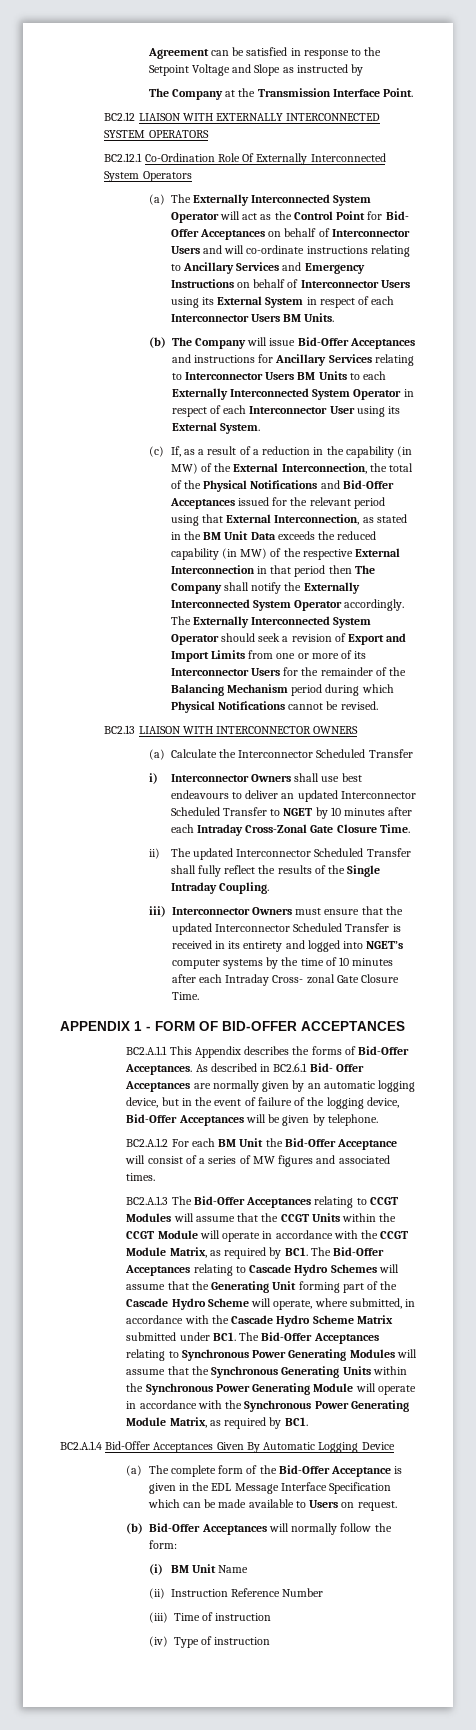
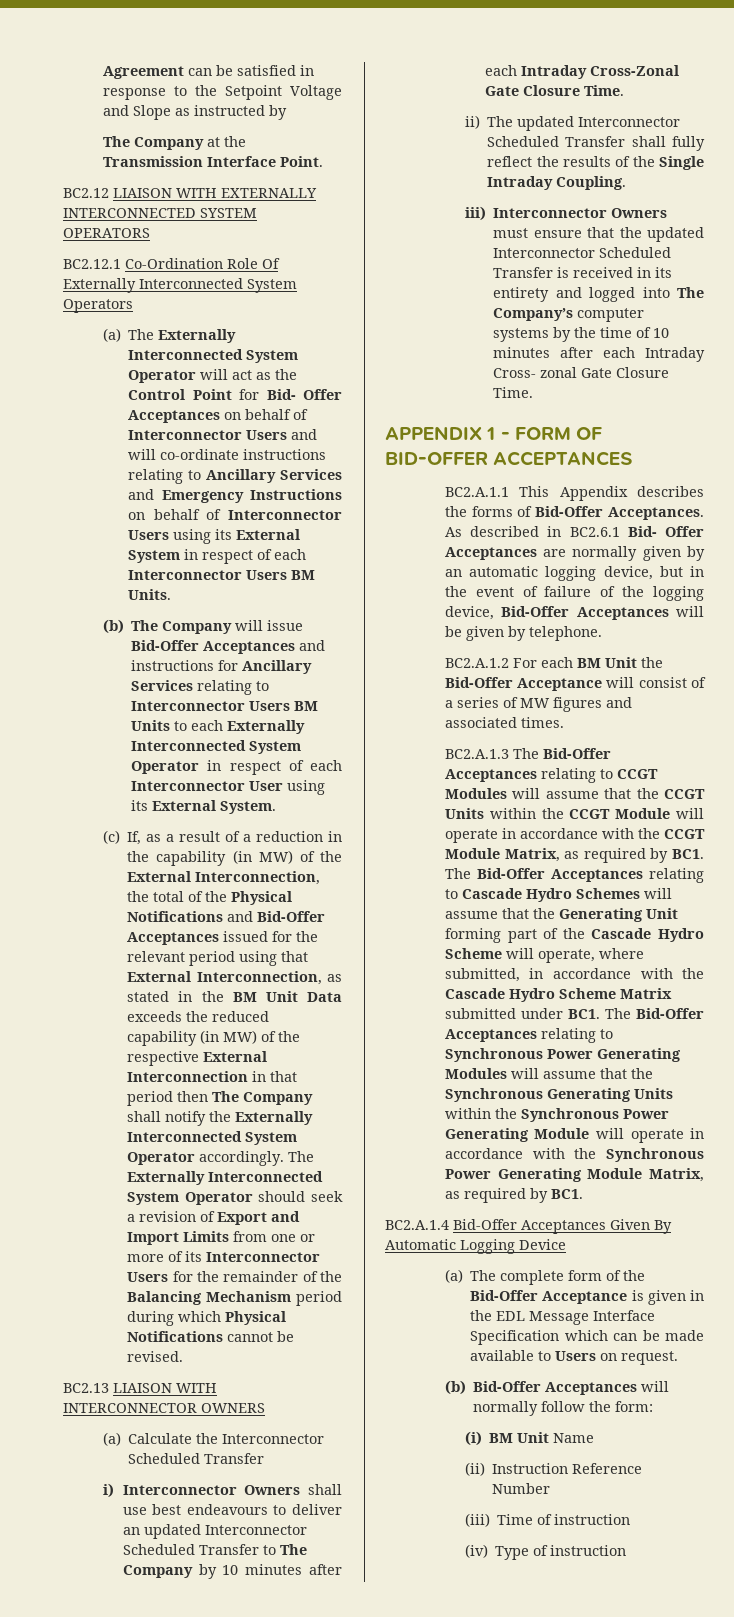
[283,808,313,816] NGET -> [279,1544,307,1555] [122,1565,193,1578] The Company
[366,941,404,949] NGET’s -> [677,287,704,298] [493,308,574,321] The Company’s

